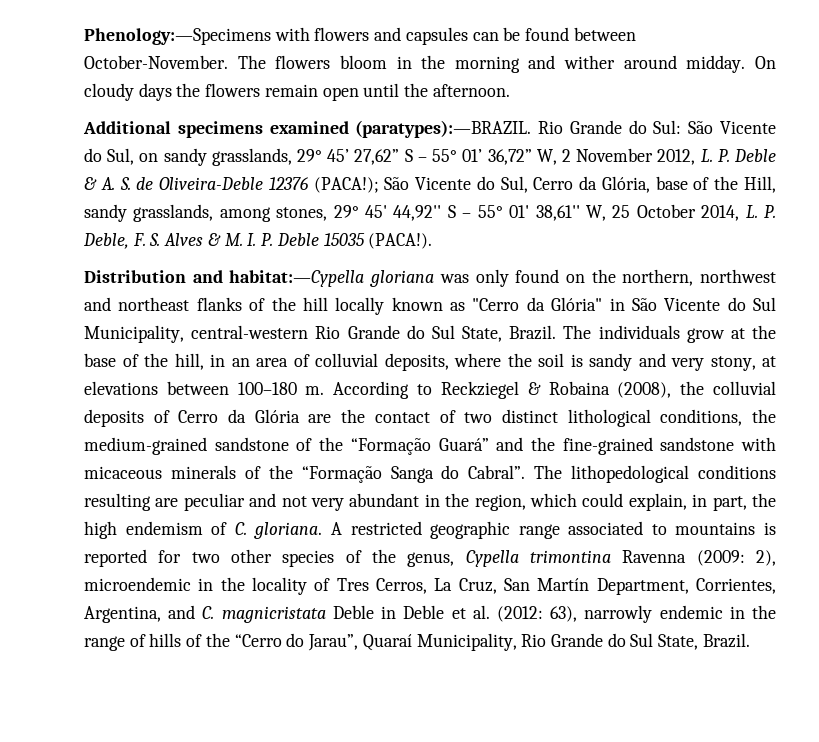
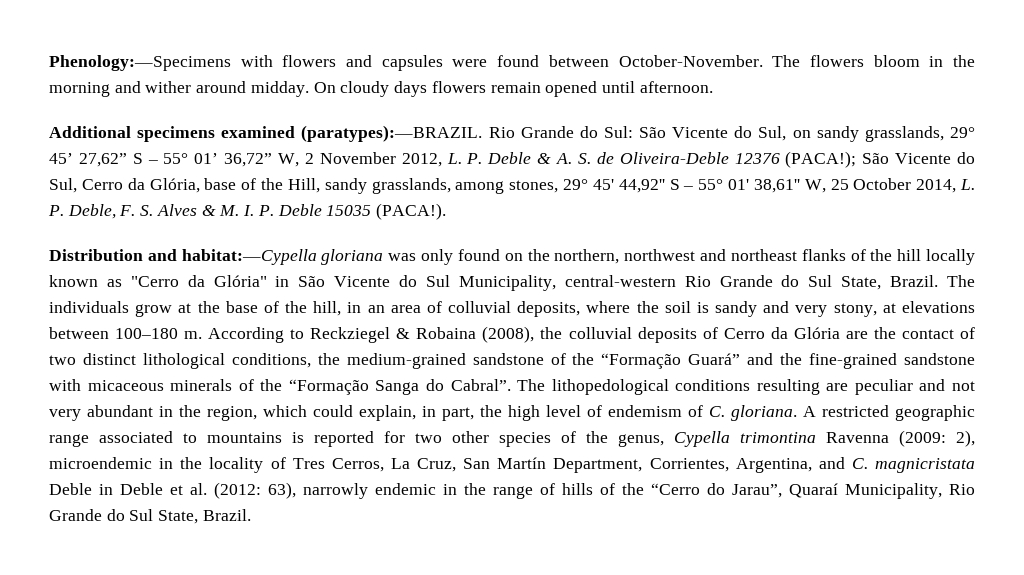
[472,27,521,41] can be -> [452,59,488,67] were
[176,83,201,97] the -> (428, 89) none
[322,83,429,101] open until the -> [545,81,635,97] opened until
(117, 530) none -> [546,405,602,417] level of

